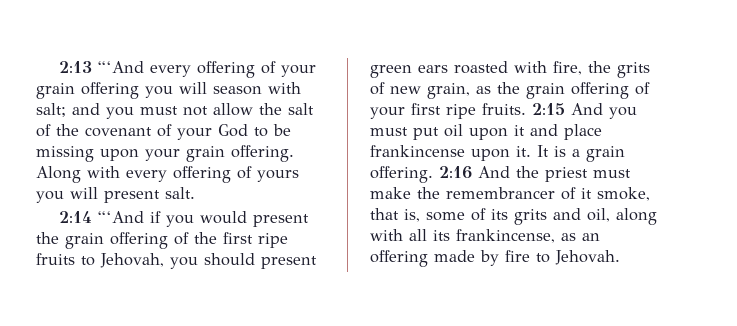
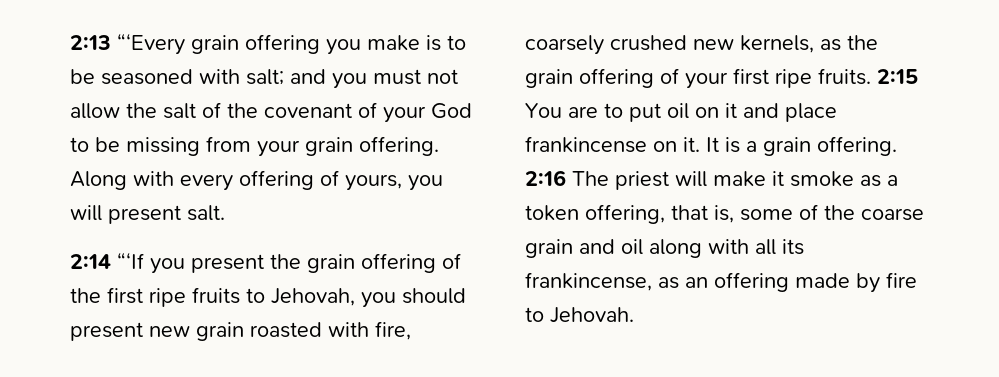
[98,61,317,78] [36,82,262,99] “‘And every offering of your grain offering you will season -> [117,33,466,55] [70,69,193,85] “‘Every grain offering you make is to be seasoned
[100,149,139,161] upon -> [206,136,251,152] from
[257,170,299,182] yours -> [345,174,402,191] yours,
[98,211,248,227] “‘And if you would -> [117,252,185,274] “‘If you
[370,65,448,78] green ears -> [149,322,244,341] new grain
[588,61,650,78] [370,82,470,99] the grits of new grain, -> [525,35,814,55] coarsely crushed new kernels,
[571,103,637,119] [370,127,408,136] And you must -> [525,103,623,118] You are to
[469,128,508,140] upon -> [695,107,719,118] on
[471,149,510,161] upon -> [653,141,677,152] on
[478,166,631,182] [370,187,650,201] [370,208,610,225] And the priest must make the remembrancer of it smoke, that is, some of its grits and oil, -> [572,171,898,190] [525,204,924,224] [525,239,643,258] The priest will make it smoke as a token offering, that is, some of the coarse grain and oil

